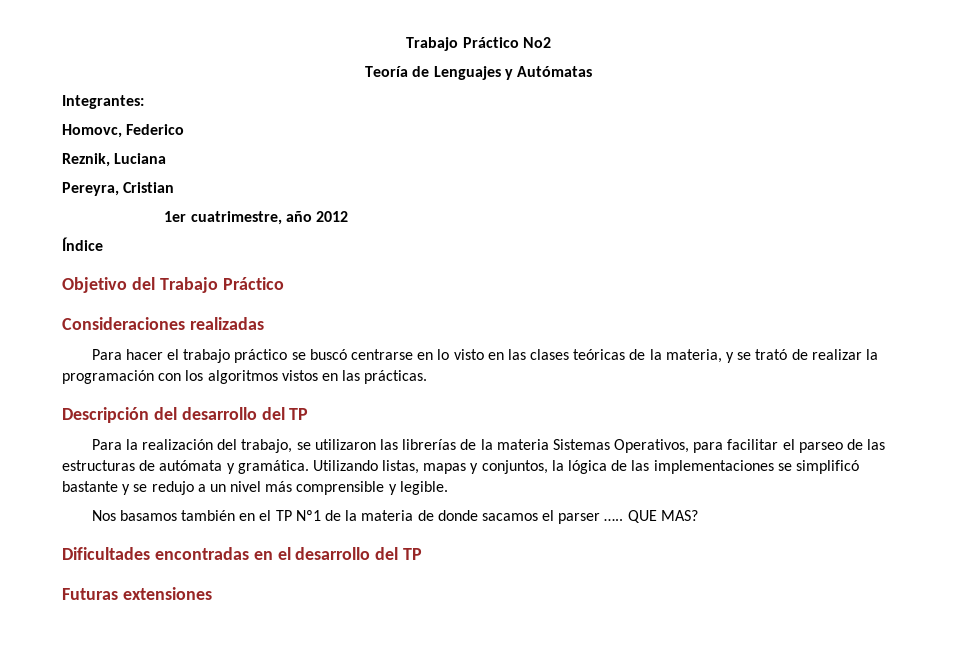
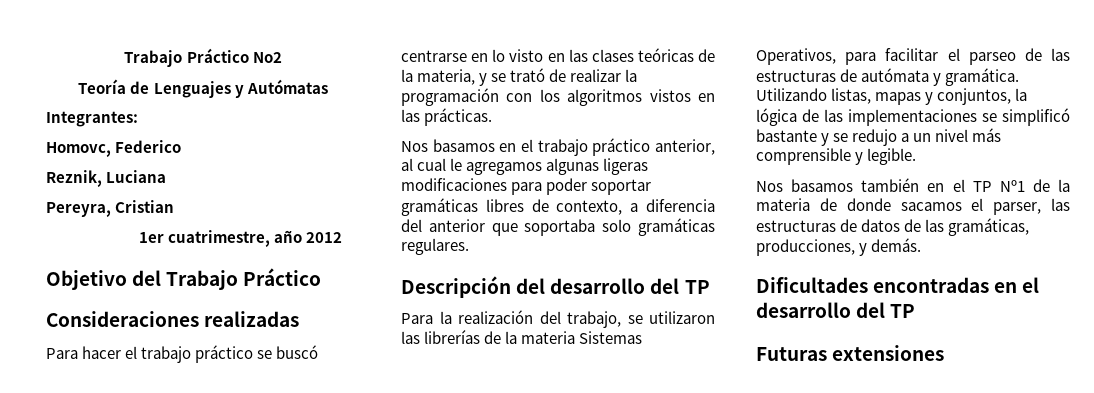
[62,237,103,251] // Índice -> (342, 237) none
(428, 377) none -> [401,138,715,156] [401,158,649,175] [401,178,652,195] [401,198,715,216] [401,218,715,236] [401,238,469,255] // Nos basamos en el trabajo práctico anterior, al cual le agregamos algunas ligeras modificaciones para poder soportar gramáticas libres de contexto, a diferencia del anterior que soportaba solo gramáticas regulares.
[558,510,698,524] parser ….. QUE MAS? -> [993,198,1070,215] [756,218,1030,236] [756,238,922,256] parser, las estructuras de datos de las gramáticas, producciones, y demás.

